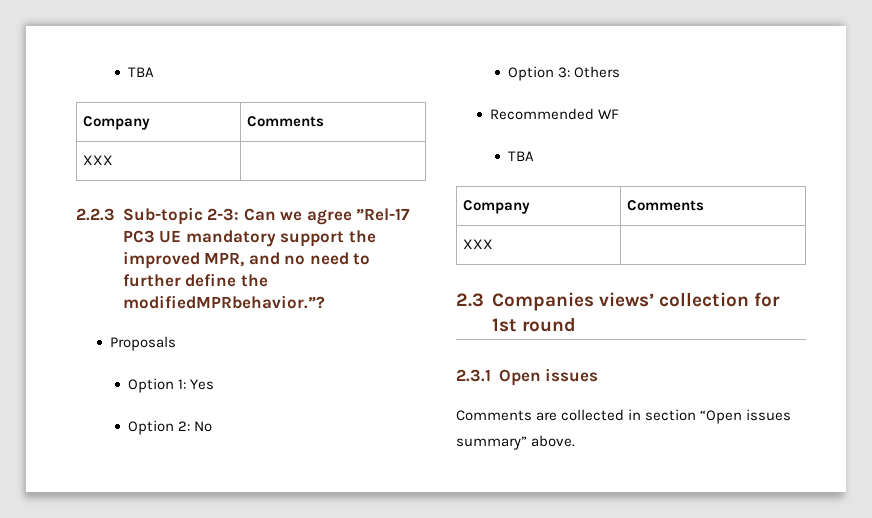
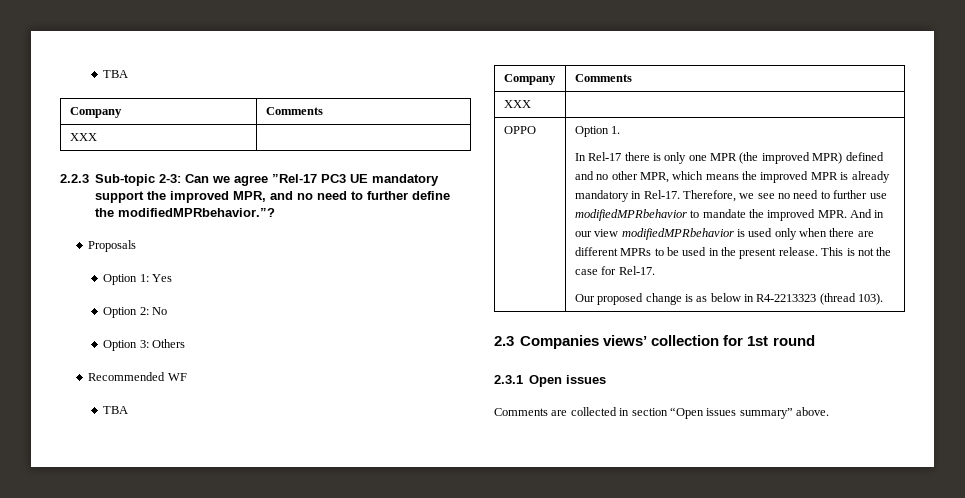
(494, 244) none -> [503,126,536,134] [574,126,621,137] [574,152,884,164] [574,171,890,183] [574,190,887,202] [574,209,885,221] [574,228,874,240] [574,247,892,259] [574,266,655,275] [574,293,884,305] // OPPO | Option 1. // In Rel-17 there is only one MPR (the improved MPR) defined and no other MPR, which means the improved MPR is already mandatory in Rel-17. Therefore, we see no need to further use modifiedMPRbehavior to mandate the improved MPR. And in our view modifiedMPRbehavior is used only when there are different MPRs to be used in the present release. This is not the case for Rel-17. // Our proposed change is as below in R4-2213323 (thread 103).

